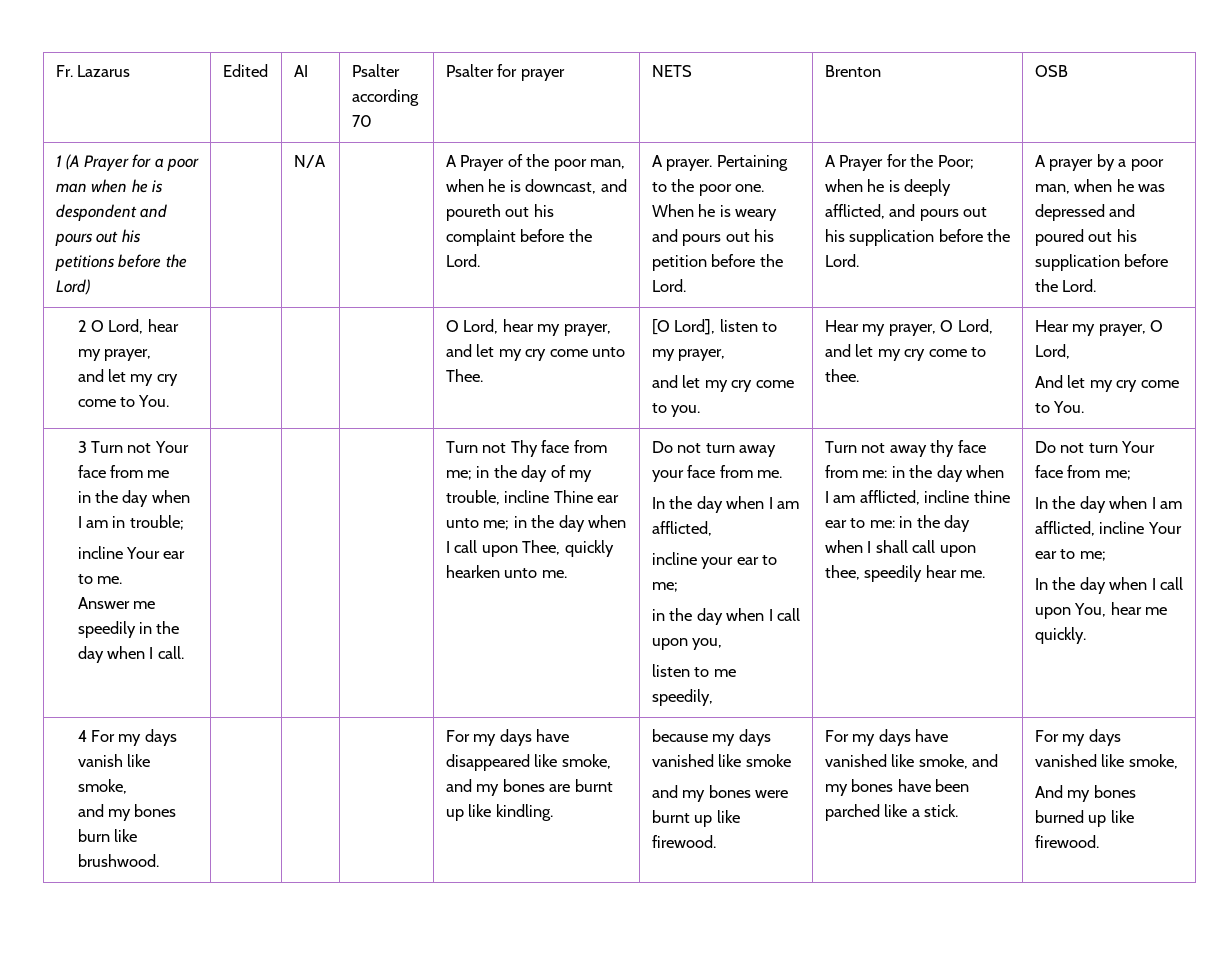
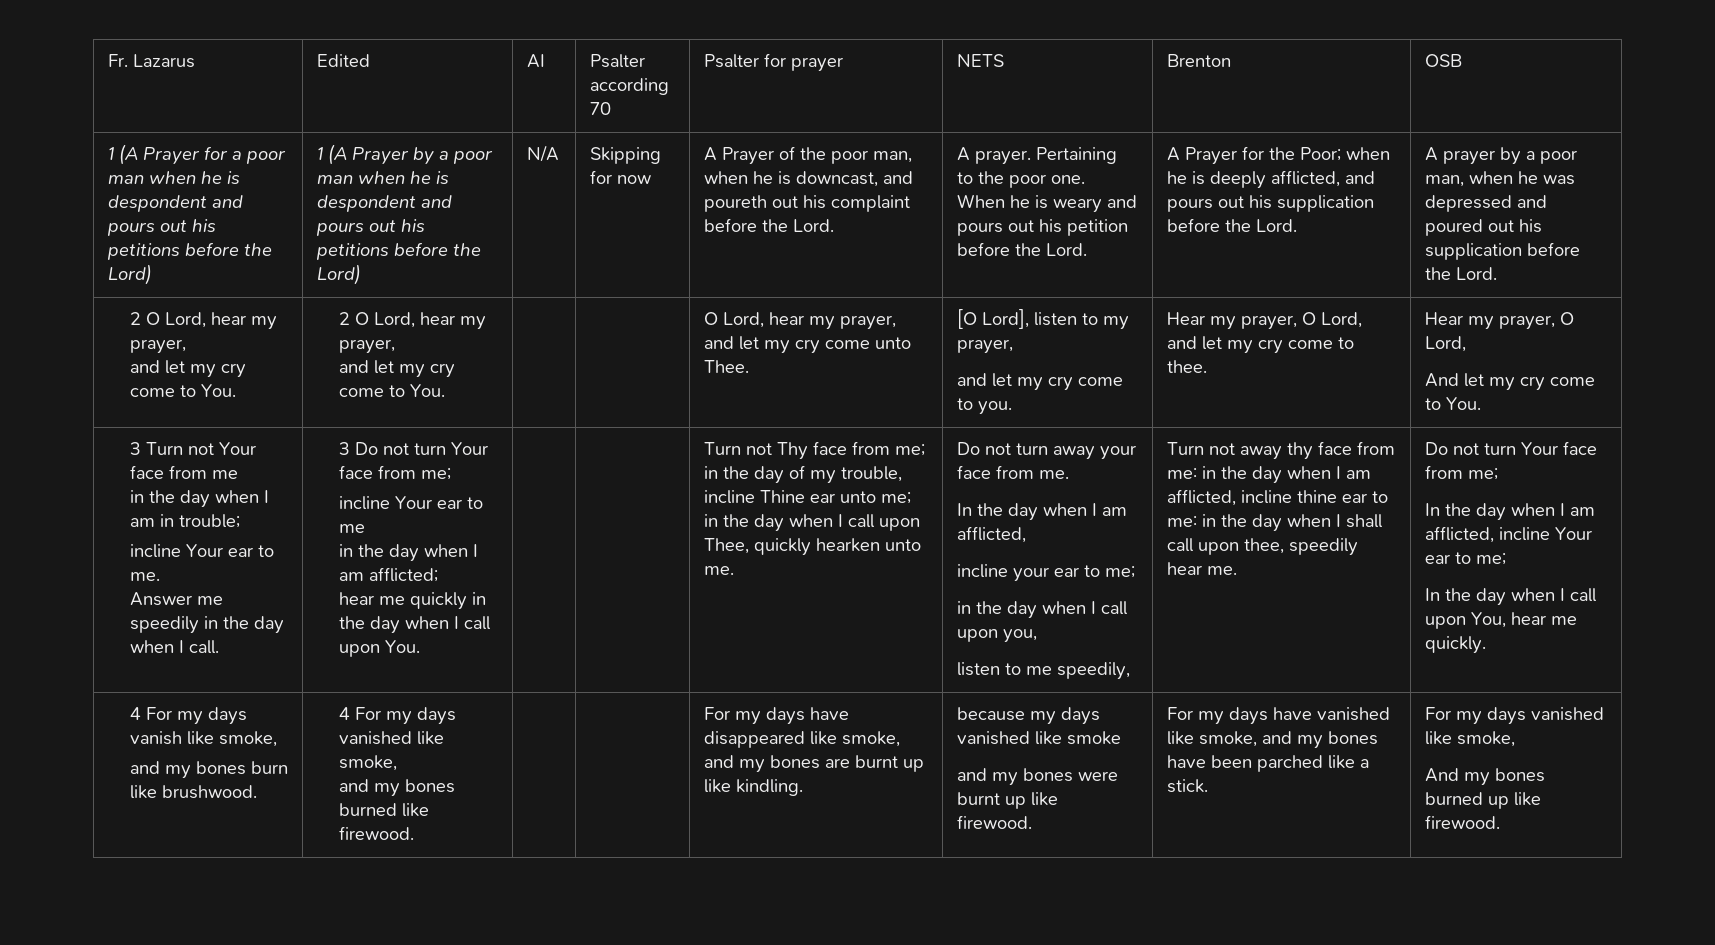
[293,155,326,168] | N/A | -> [317,144,494,165] [317,171,450,184] [317,195,453,212] [316,219,426,236] [316,242,482,260] [317,264,362,285] [527,145,560,162] [590,147,662,164] [590,170,652,184] 1 (A Prayer by a poor man when he is despondent and pours out his petitions before the Lord) | N/A | Skipping for now
(170, 401) none -> [338,312,486,330] [338,339,395,354] [338,360,455,378] [338,384,445,397] 2 O Lord, hear my prayer, // and let my cry come to You.
(184, 652) none -> [338,442,488,455] [338,465,451,480] [338,496,483,510] [338,524,365,533] [338,544,478,562] [338,567,438,582] [338,592,486,610] [338,616,490,634] [338,640,420,657] 3 Do not turn Your face from me; // incline Your ear to me // in the day when I am afflicted; // hear me quickly in the day when I call upon You.
(159, 860) none -> [338,707,456,725] [338,731,444,745] [338,755,397,771] [338,779,455,797] [338,803,429,817] [338,826,414,840] 4 For my days vanished like smoke, // and my bones burned like firewood.

